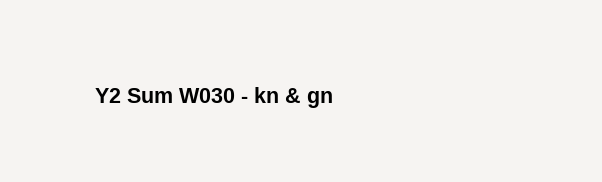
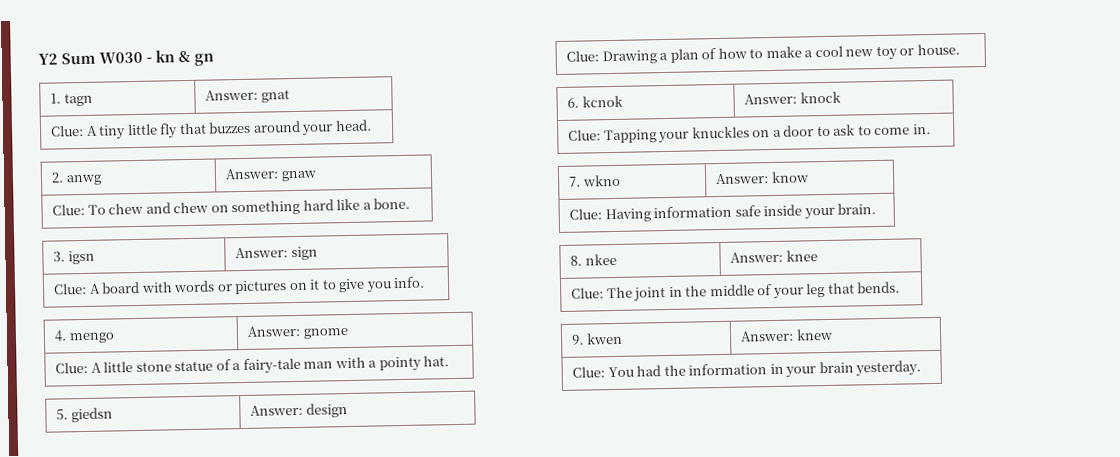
(333, 99) none -> [50,92,93,107] [205,89,290,103] [50,119,372,140] [51,172,102,186] [225,168,317,182] [52,197,411,216] [53,250,95,265] [235,246,318,261] [53,276,426,295] [54,330,115,344] [247,325,349,339] [55,355,450,375] [56,407,113,423] [250,403,348,418] [566,43,960,65] [567,95,623,108] [744,91,841,105] [568,124,931,144] [569,174,621,187] [716,171,809,185] [569,203,877,223] [570,253,617,266] [730,250,818,263] [571,281,901,302] [572,332,623,345] [740,328,833,342] [572,360,922,378] // 1. tagn | Answer: gnat // Clue: A tiny little fly that buzzes around your head. // 2. anwg | Answer: gnaw // Clue: To chew and chew on something hard like a bone. // 3. igsn | Answer: sign // Clue: A board with words or pictures on it to give you info. // 4. mengo | Answer: gnome // Clue: A little stone statue of a fairy-tale man with a pointy hat. // 5. giedsn | Answer: design // Clue: Drawing a plan of how to make a cool new toy or house. // 6. kcnok | Answer: knock // Clue: Tapping your knuckles on a door to ask to come in. // 7. wkno | Answer: know // Clue: Having information safe inside your brain. // 8. nkee | Answer: knee // Clue: The joint in the middle of your leg that bends. // 9. kwen | Answer: knew // Clue: You had the information in your brain yesterday.

